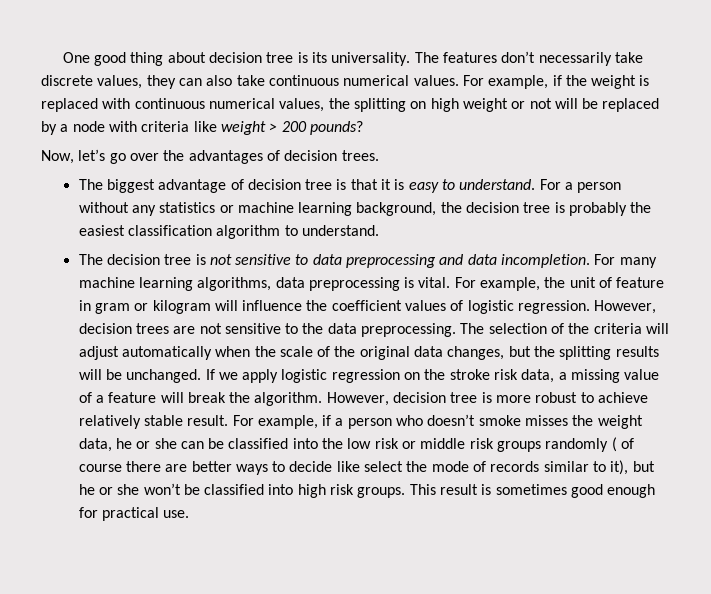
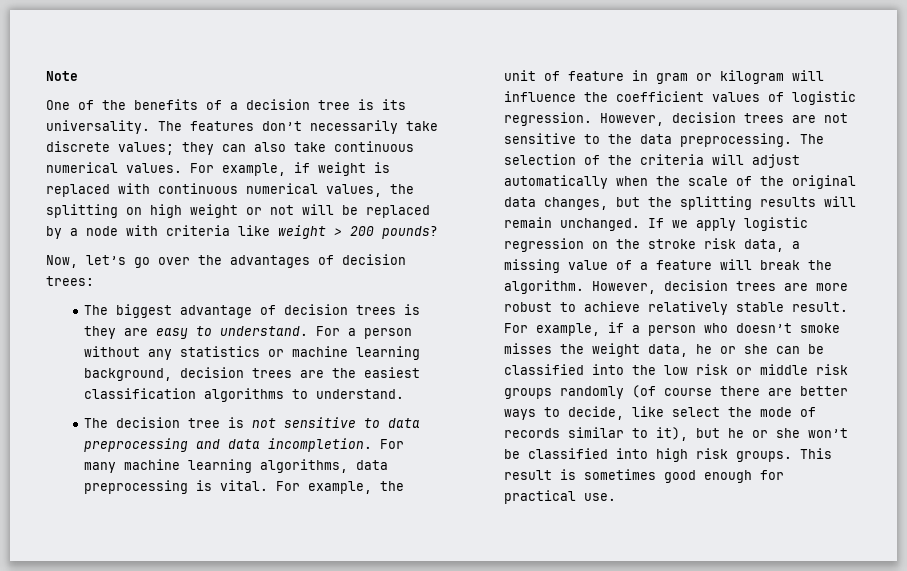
[62,52,206,66] One good thing about -> [46,71,78,81] [46,99,238,110] Note // One of the benefits of a
[97,75,143,89] values, -> [118,142,174,155] values;
[565,75,587,86] the -> (310, 167) none
[341,150,379,161] trees. -> [46,276,94,286] trees:
[305,179,405,190] tree is that it is -> [356,304,421,315] [84,326,149,339] trees is they are
[440,202,628,216] the decision tree is probably -> [180,367,325,378] decision trees are
[216,225,281,239] algorithm -> [204,388,285,402] algorithms
[105,369,122,380] be -> [504,217,553,228] remain
[450,392,492,403] tree is -> [736,281,809,291] trees are
[611,437,634,452] ( of -> [632,385,657,398] (of
[289,461,333,472] decide -> [568,406,625,420] decide,

